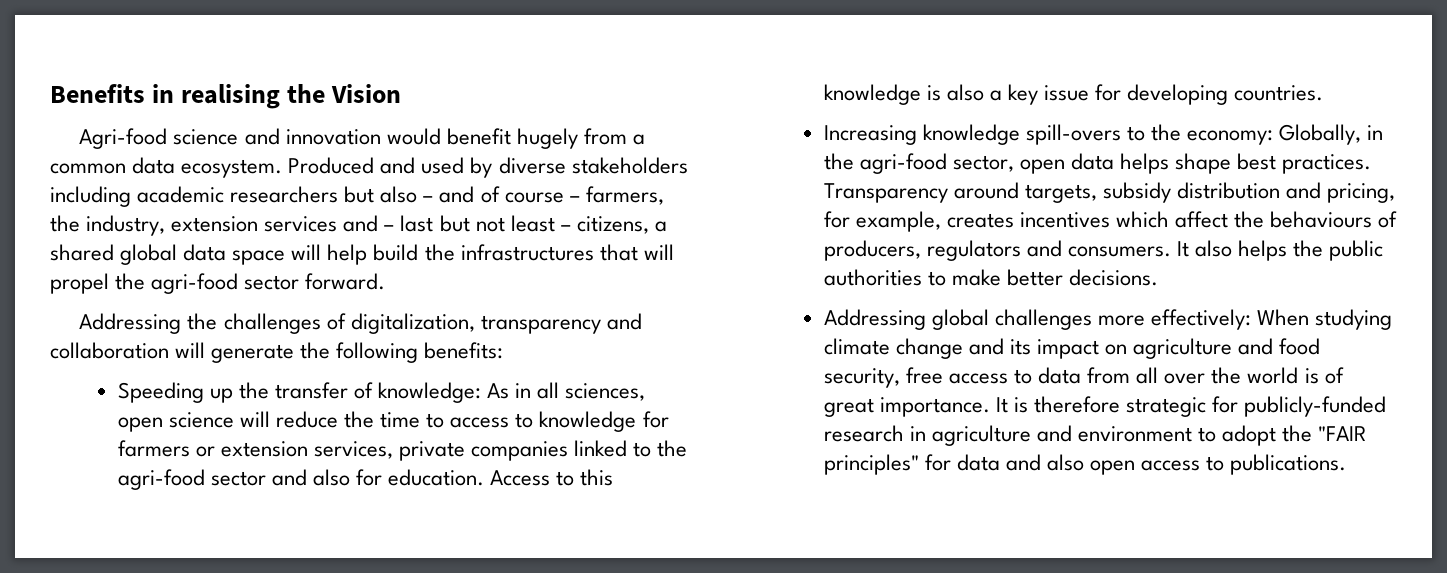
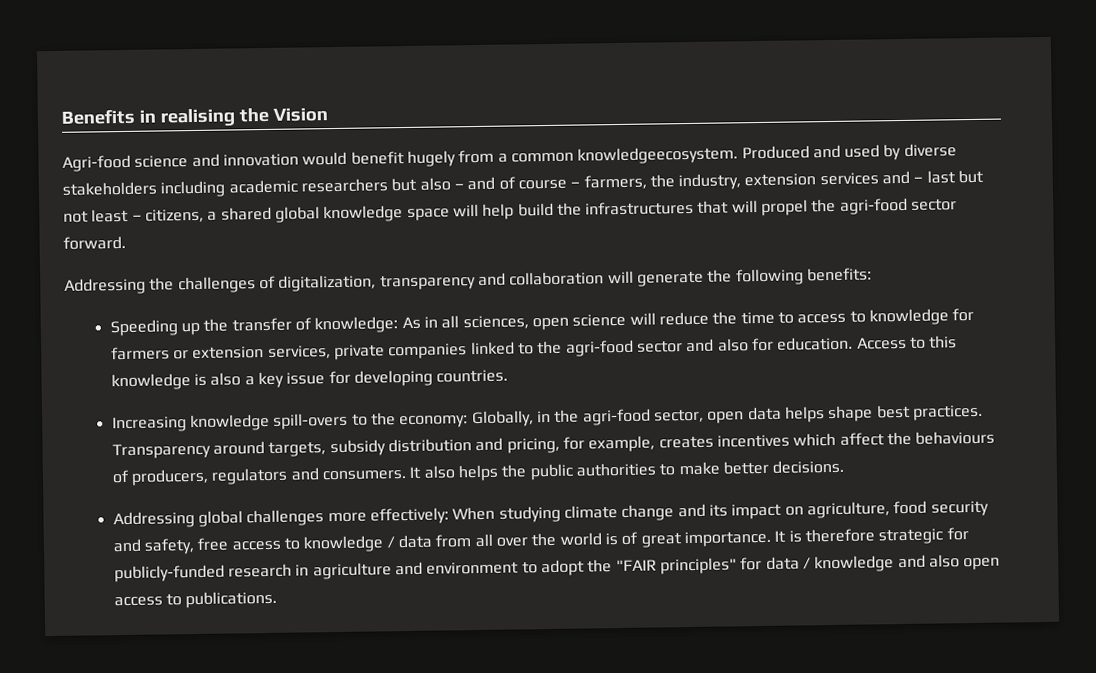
[132,157,283,178] data ecosystem. -> [577,146,739,165] knowledgeecosystem.
[183,244,227,261] data -> [323,205,404,223] knowledge
[1133,338,1321,359] [823,368,900,388] agriculture and food security, -> [806,500,989,519] [112,538,196,555] agriculture, food security and safety,
(1032, 376) none -> [303,535,395,553] knowledge /
(1000, 462) none -> [802,555,895,573] / knowledge

